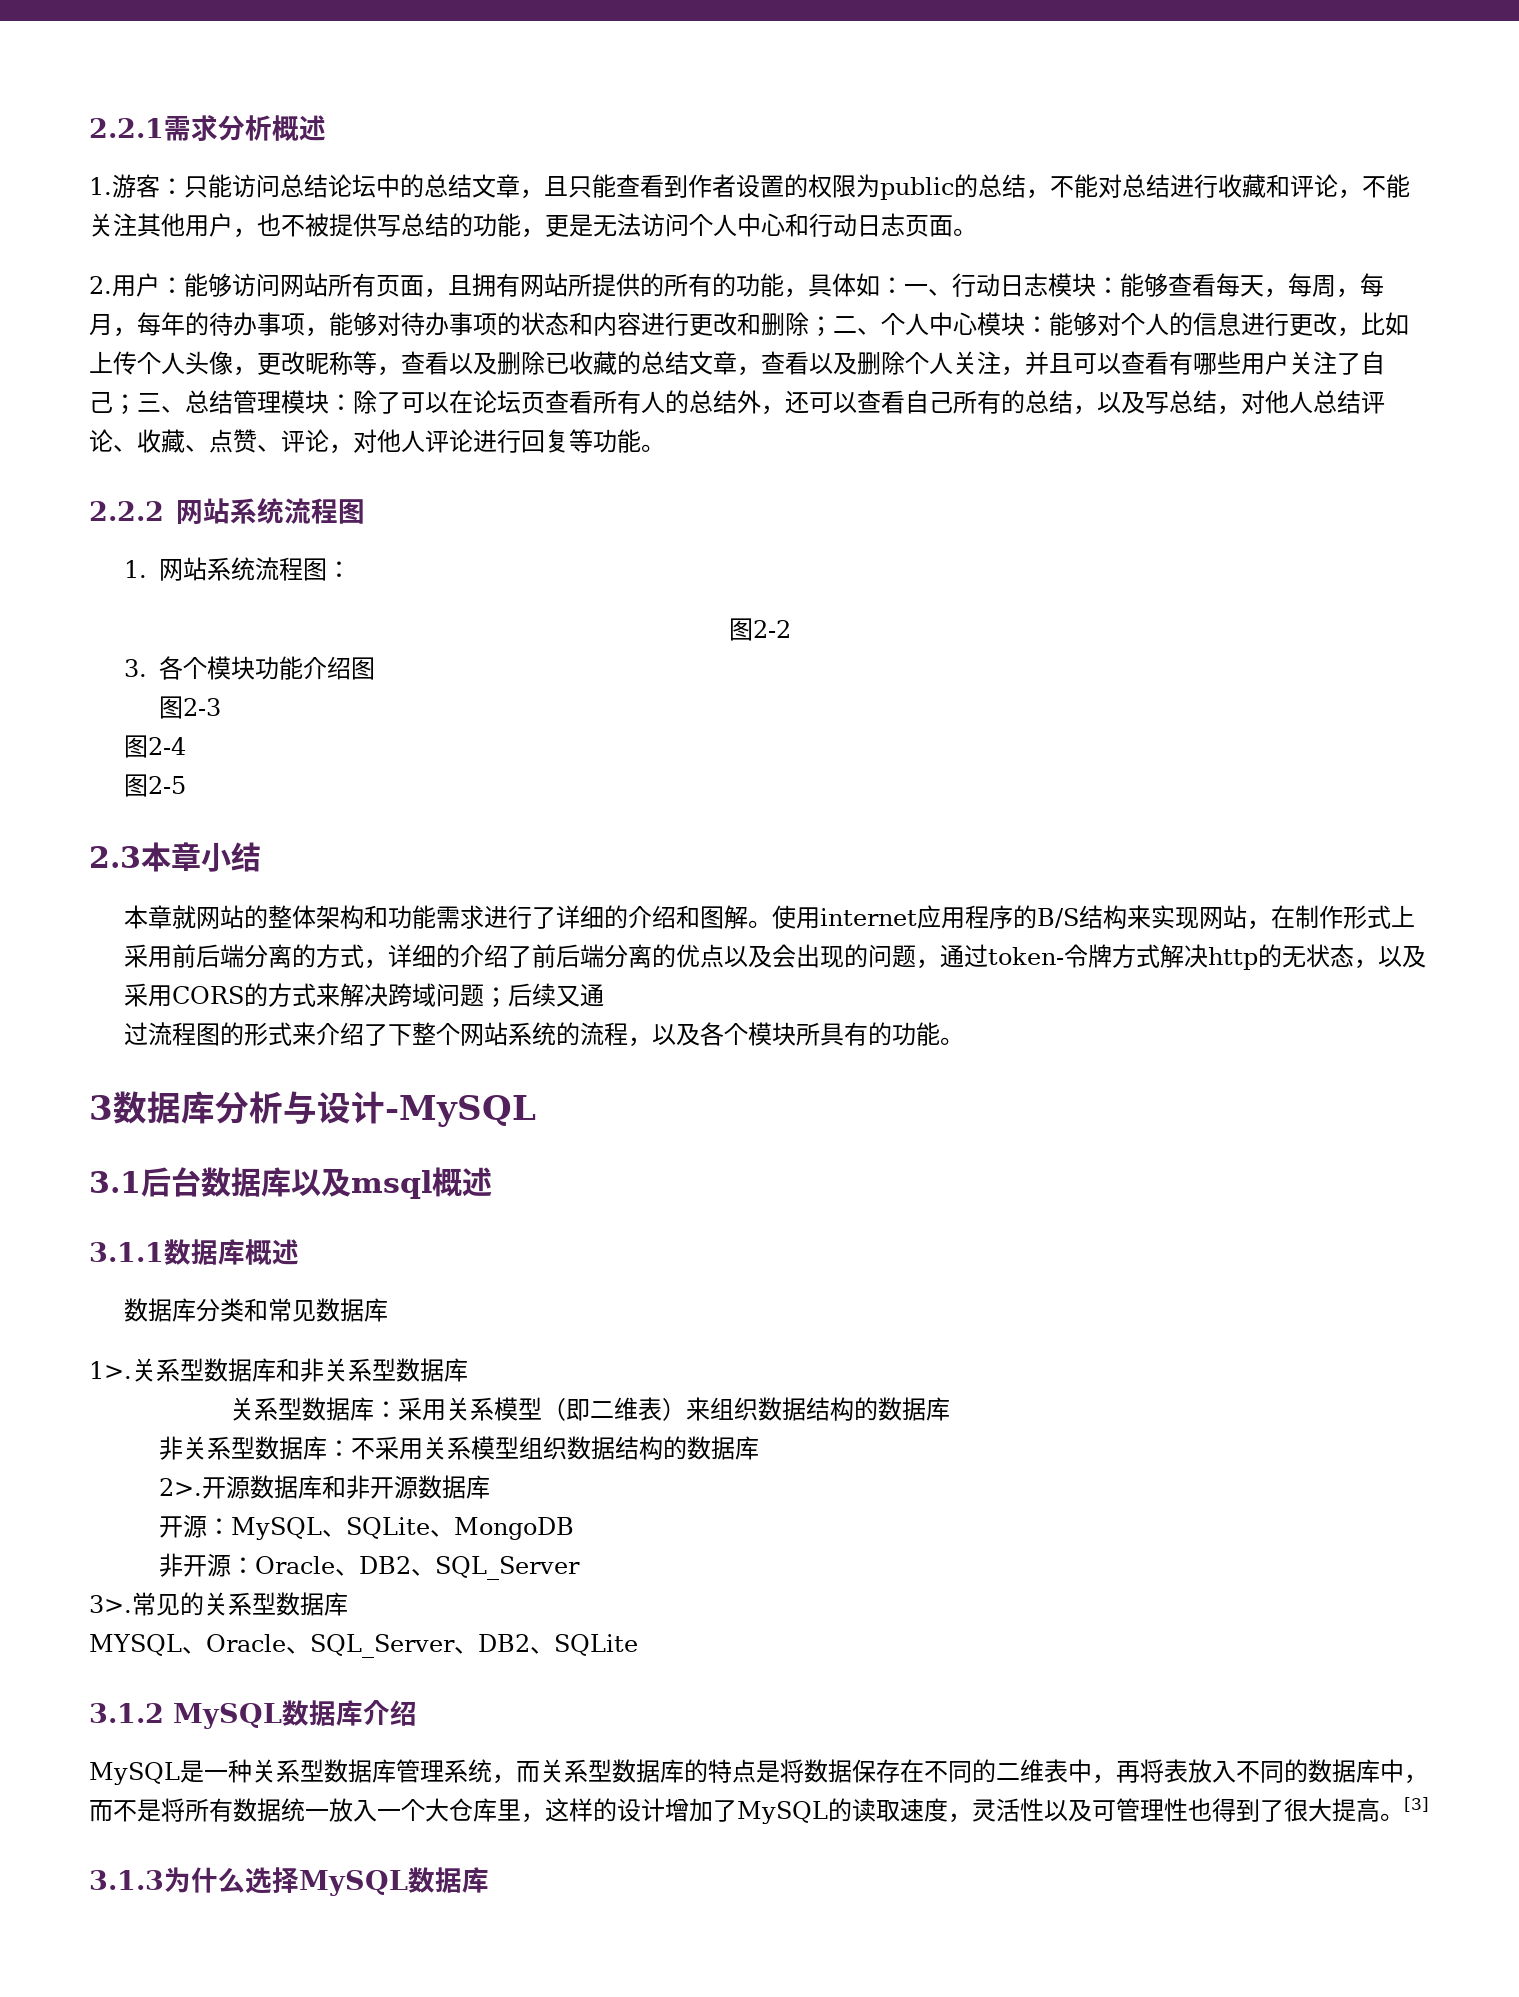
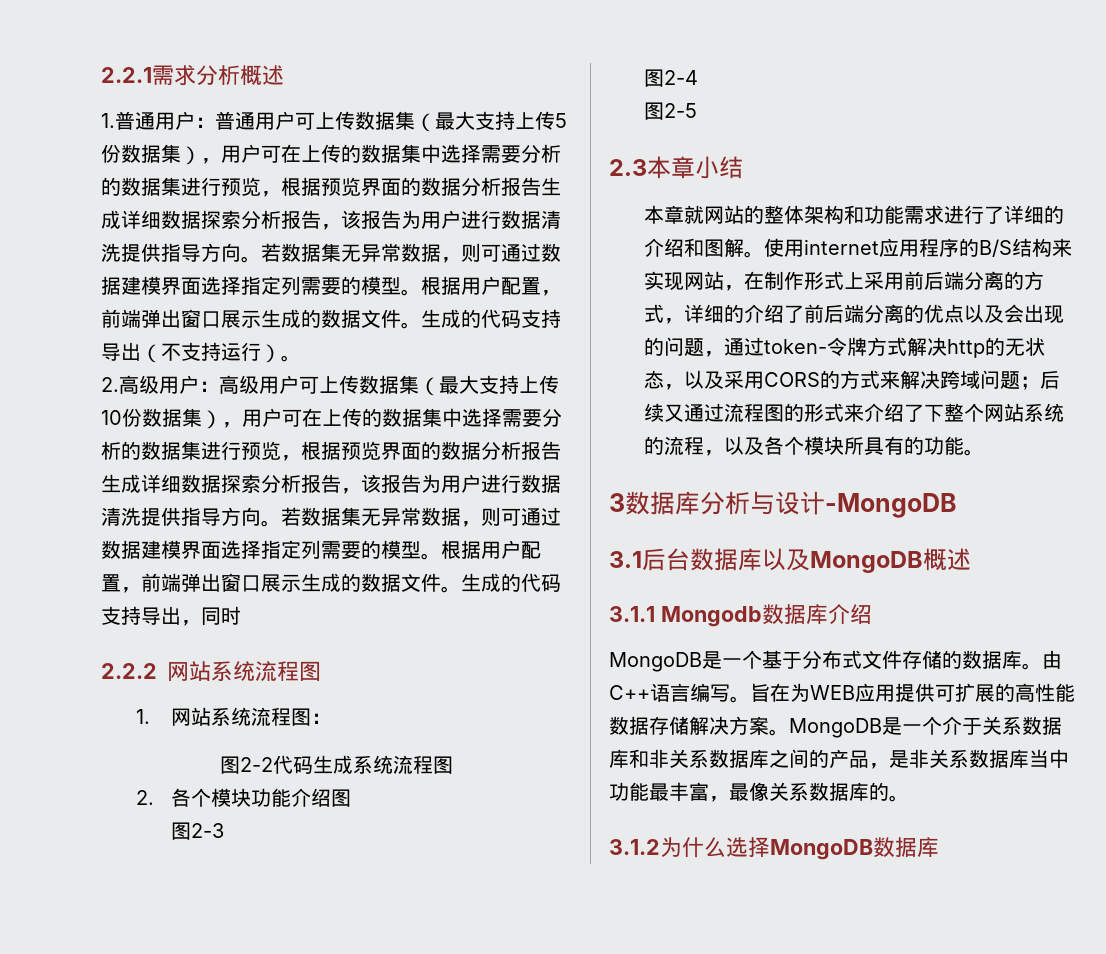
[112,174,1410,200] [89,213,977,238] [89,273,1384,298] [89,312,1409,337] [89,351,1385,376] [89,390,1385,415] [89,429,665,454] 游客：只能访问总结论坛中的总结文章，且只能查看到作者设置的权限为public的总结，不能对总结进行收藏和评论，不能关注其他用户，也不被提供写总结的功能，更是无法访问个人中心和行动日志页面。 // 2.用户：能够访问网站所有页面，且拥有网站所提供的所有的功能，具体如：一、行动日志模块：能够查看每天，每周，每月，每年的待办事项，能够对待办事项的状态和内容进行更改和删除；二、个人中心模块：能够对个人的信息进行更改，比如上传个人头像，更改昵称等，查看以及删除已收藏的总结文章，查看以及删除个人关注，并且可以查看有哪些用户关注了自己；三、总结管理模块：除了可以在论坛页查看所有人的总结外，还可以查看自己所有的总结，以及写总结，对他人总结评论、收藏、点赞、评论，对他人评论进行回复等功能。 -> [115,111,567,132] [101,144,561,165] [101,177,561,197] [101,210,561,230] [101,243,561,263] [101,276,561,296] [101,309,561,329] [101,342,301,363] [101,375,559,396] [101,408,562,429] [101,441,561,461] [101,474,561,494] [101,507,561,527] [101,540,541,560] [101,573,561,593] [101,606,241,626] 普通用户：普通用户可上传数据集（最大支持上传5份数据集），用户可在上传的数据集中选择需要分析的数据集进行预览，根据预览界面的数据分析报告生成详细数据探索分析报告，该报告为用户进行数据清洗提供指导方向。若数据集无异常数据，则可通过数据建模界面选择指定列需要的模型。根据用户配置，前端弹出窗口展示生成的数据文件。生成的代码支持导出（不支持运行）。 // 2.高级用户：高级用户可上传数据集（最大支持上传10份数据集），用户可在上传的数据集中选择需要分析的数据集进行预览，根据预览界面的数据分析报告生成详细数据探索分析报告，该报告为用户进行数据清洗提供指导方向。若数据集无异常数据，则可通过数据建模界面选择指定列需要的模型。根据用户配置，前端弹出窗口展示生成的数据文件。生成的代码支持导出，同时
[124,659,148,677] // 3. -> [272,755,453,774] [136,790,155,805] 代码生成系统流程图 // 2.
(605, 995) // -> (705, 413) none
[385,1095,536,1127] -MySQL -> [825,493,957,518] -MongoDB
[351,1170,432,1199] msql -> [810,551,923,573] MongoDB
[164,1239,299,1265] [124,1298,389,1322] [89,1358,204,1382] 数据库概述 // 数据库分类和常见数据库 // 1>.关系型 -> [660,604,872,627] [609,650,1062,672] [609,683,1075,703] [609,716,1022,738] Mongodb数据库介绍 // MongoDB是一个基于分布式文件存储的数据库。由C++语言编写。旨在为WEB应用提供可扩展的高性能数据存储解决方案。MongoDB是一个介于关系
[372,1358,468,1382] [229,1397,950,1421] [159,1436,760,1460] [159,1475,491,1499] [159,1514,575,1540] [159,1553,581,1580] [89,1592,348,1616] [89,1634,638,1658] [89,1700,417,1729] [89,1759,1428,1785] [89,1798,1404,1824] [1404,1797,1429,1812] [89,1870,164,1890] 型数据库 // 关系型数据库：采用关系模型（即二维表）来组织数据结构的数据库 // 非关系型数据库：不采用关系模型组织数据结构的数据库 // 2>.开源数据库和非开源数据库 // 开源：MySQL、SQLite、MongoDB // 非开源：Oracle、DB2、SQL_Server // 3>.常见的关系型数据库 // MYSQL、Oracle、SQL_Server、DB2、SQLite // 3.1.2 MySQL数据库介绍 // MySQL是一种关系型数据库管理系统，而关系型数据库的特点是将数据保存在不同的二维表中，再将表放入不同的数据库中，而不是将所有数据统一放入一个大仓库里，这样的设计增加了MySQL的读取速度，灵活性以及可管理性也得到了很大提高。[3] // 3.1.3 -> [709,749,1069,769] [609,782,909,802] [609,839,660,855] 数据库之间的产品，是非关系数据库当中功能最丰富，最像关系数据库的。 // 3.1.2
[299,1870,408,1896] MySQL -> [770,839,873,860] MongoDB

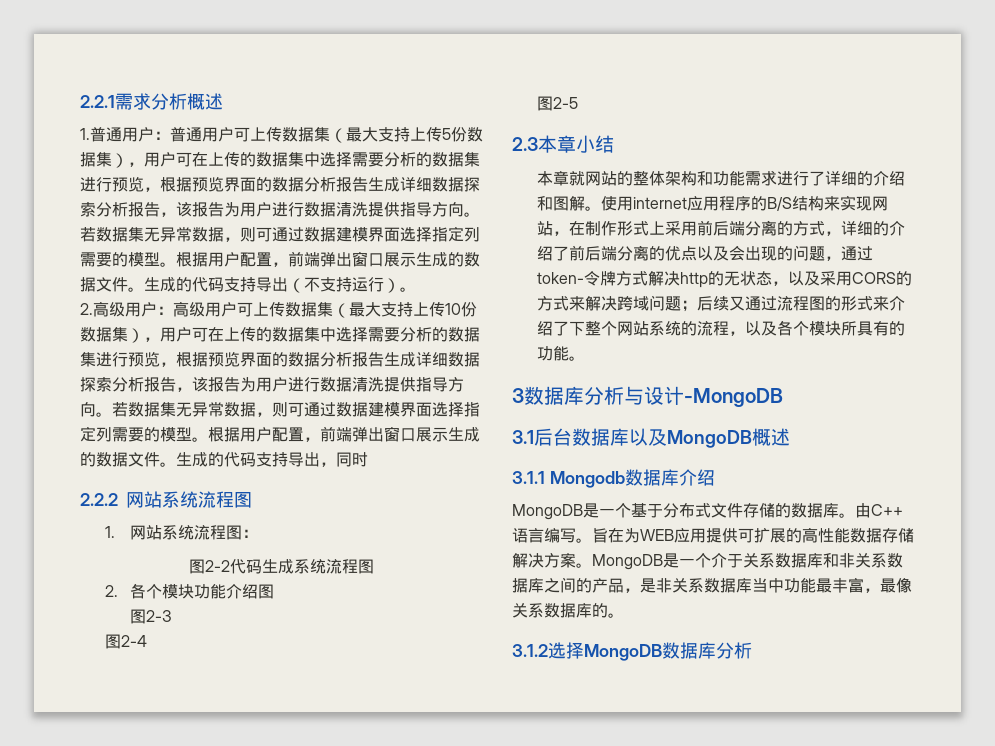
[660,837,726,858] 为什么 -> (548, 650) none
(939, 847) none -> [716,642,752,659] 分析

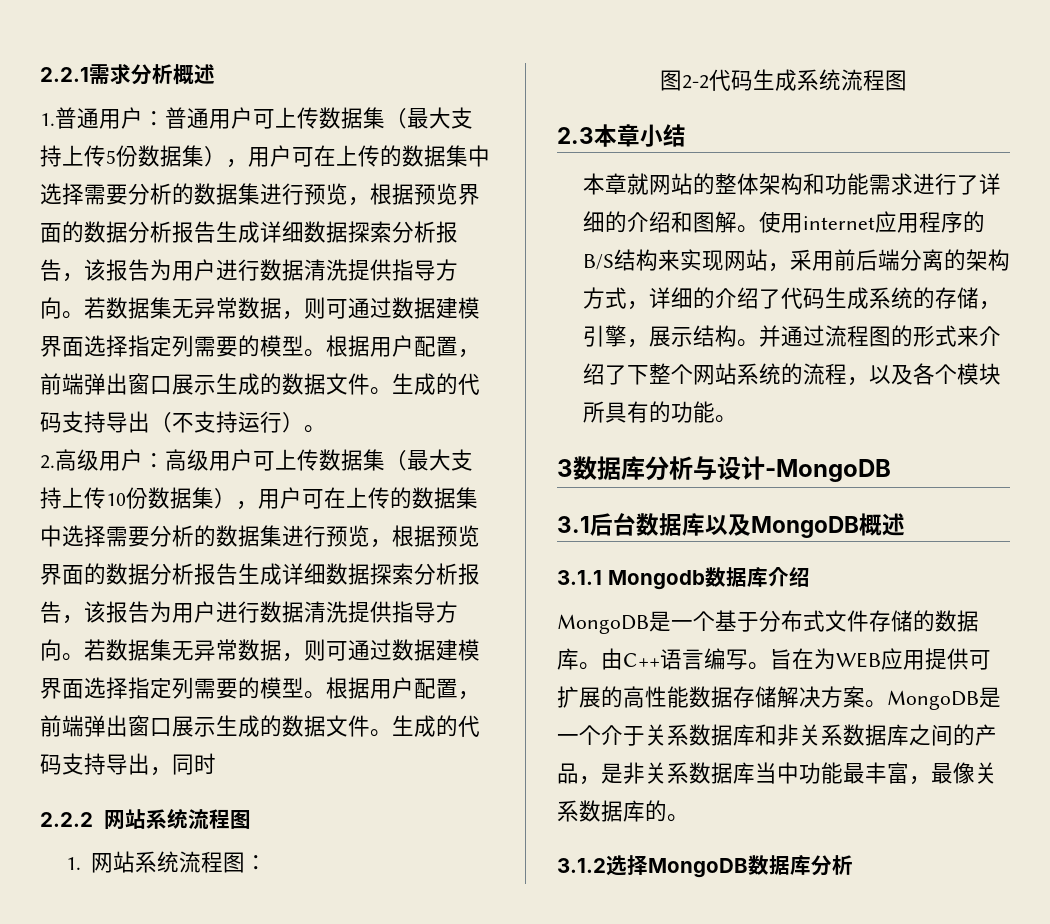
[105,583,275,599] [130,609,173,624] [105,634,148,649] [537,96,579,111] // 2.各个模块功能介绍图 // 图2-3 // 图2-4 // 图2-5 -> (907, 80) none
[569,221,666,236] 在制作形式上 -> (790, 267) none
(794, 228) none -> [965,249,1010,271] 架构
[569,245,874,261] [537,271,913,288] [537,295,746,312] 前后端分离的优点以及会出现的问题，通过token-令牌方式解决http的无状态，以及采用CORS的方式来解决跨域问题；后续又 -> [780,287,1001,310] [582,325,781,348] 代码生成系统的存储，引擎，展示结构。并

